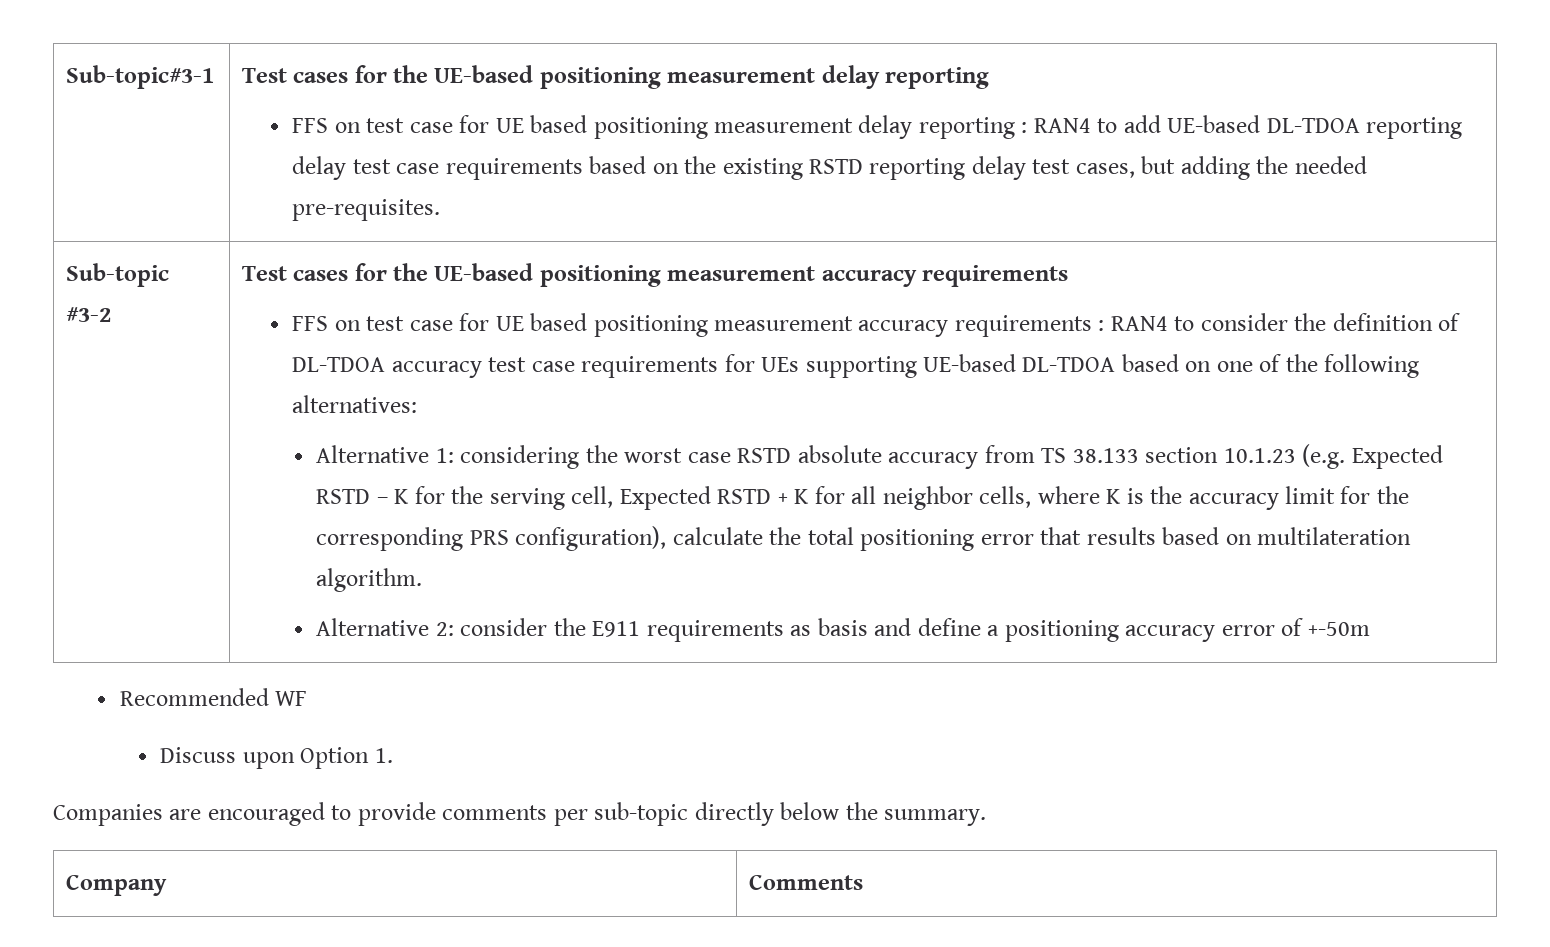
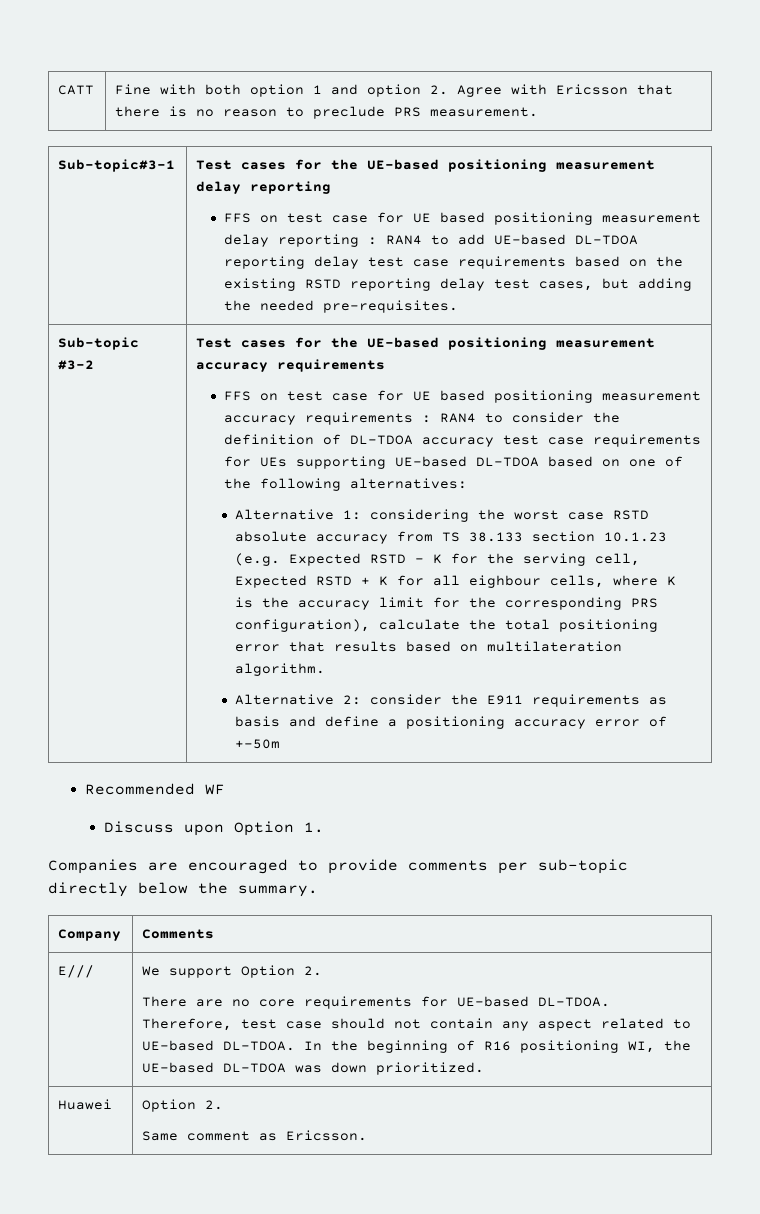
(65, 77) none -> [58,85,95,95] [115,84,674,97] [115,106,539,119] CATT | Fine with both option 1 and option 2. Agree with Ericsson that there is no reason to preclude PRS measurement. //
[882,486,973,510] neighbor -> [469,575,542,588] eighbour
(863, 882) none -> [58,965,95,978] [142,965,323,978] [142,996,611,1009] [142,1018,692,1031] [142,1040,692,1053] [142,1062,485,1075] [58,1099,113,1110] [142,1099,224,1112] [142,1130,368,1141] // E/// | We support Option 2. // There are no core requirements for UE-based DL-TDOA. Therefore, test case should not contain any aspect related to UE-based DL-TDOA. In the beginning of R16 positioning WI, the UE-based DL-TDOA was down prioritized. // Huawei | Option 2. // Same comment as Ericsson.

